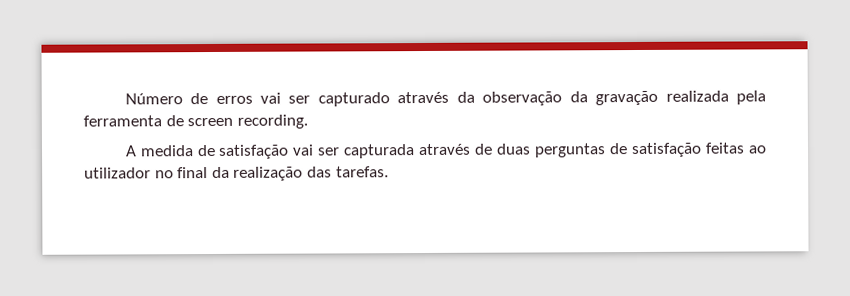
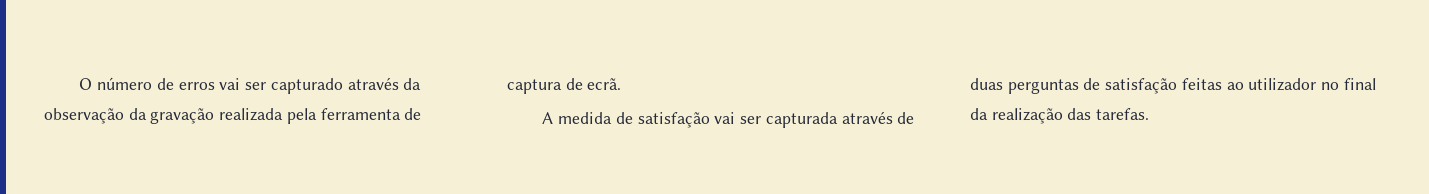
[124,93,183,105] Número -> [79,77,153,90] O número
[187,114,308,129] screen recording. -> [507,78,622,94] captura de ecrã.

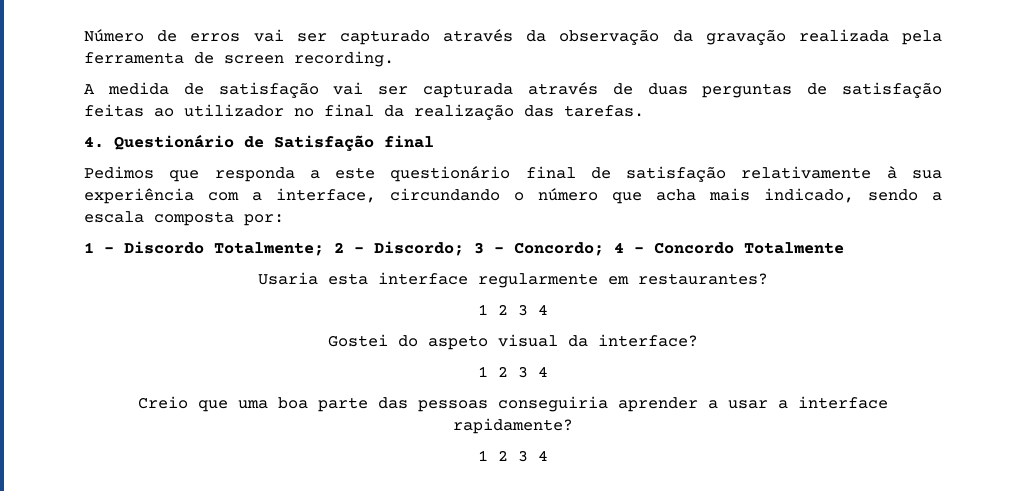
[79,77,153,90] O número -> [84,29,144,42] Número
[507,78,622,94] captura de ecrã. -> [224,51,394,67] screen recording.
(1150, 114) none -> [84,134,434,151] [84,166,942,182] [84,188,942,204] [84,211,284,226] [84,241,844,256] [258,272,768,288] [478,304,548,316] [328,334,698,350] [478,366,548,378] [138,396,888,412] [453,418,573,434] [478,450,548,462] // 4. Questionário de Satisfação final // Pedimos que responda a este questionário final de satisfação relativamente à sua experiência com a interface, circundando o número que acha mais indicado, sendo a escala composta por: // 1 – Discordo Totalmente; 2 – Discordo; 3 – Concordo; 4 - Concordo Totalmente // Usaria esta interface regularmente em restaurantes? // 1 2 3 4 // Gostei do aspeto visual da interface? // 1 2 3 4 // Creio que uma boa parte das pessoas conseguiria aprender a usar a interface rapidamente? // 1 2 3 4

